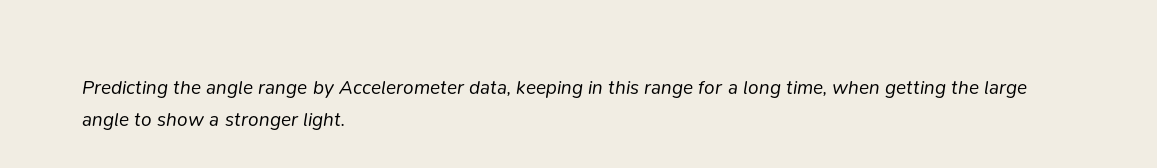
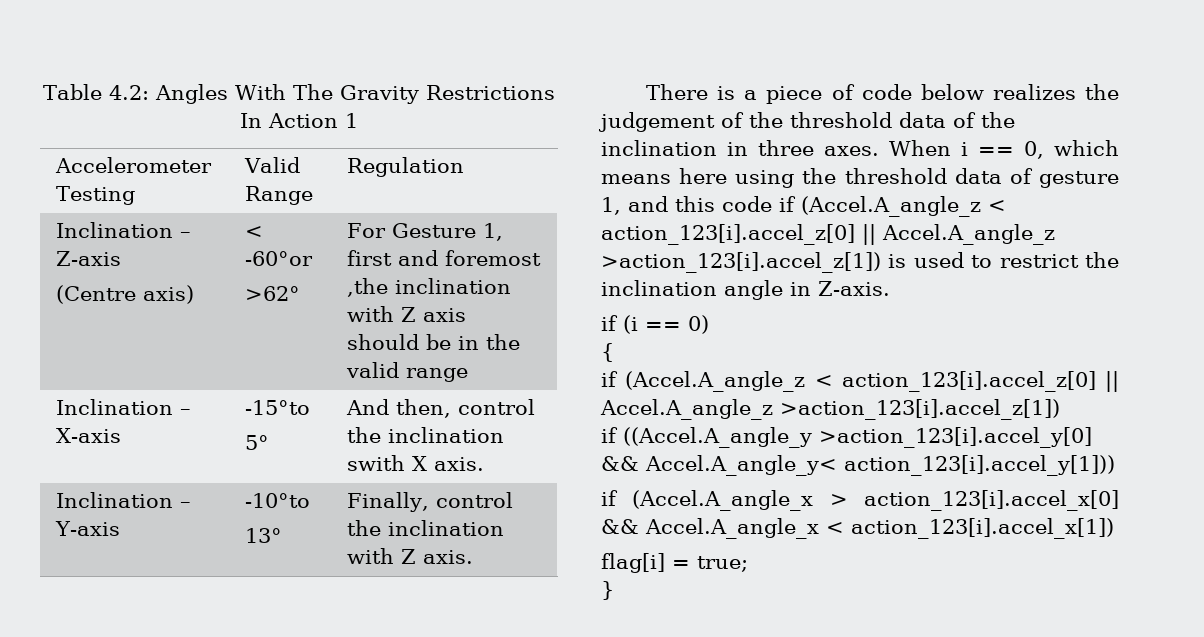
[82,80,1028,99] [82,112,345,130] Predicting the angle range by Accelerometer data, keeping in this range for a long time, when getting the large angle to show a stronger light. -> [43,84,555,104] [240,113,358,128] [54,157,212,173] [55,186,135,205] [243,157,300,173] [244,186,313,205] [346,157,464,177] [55,222,191,238] [55,251,121,266] [55,285,194,304] [244,226,263,238] [244,251,313,266] [244,286,300,301] [346,223,503,241] [346,250,541,266] [346,278,511,297] [346,306,466,322] [346,334,520,350] [345,362,468,382] [55,399,191,415] [55,428,121,443] [244,400,310,415] [244,435,269,450] [345,399,535,418] [346,427,504,443] [346,455,484,471] [55,492,191,508] [54,521,120,536] [244,493,310,508] [244,528,282,543] [346,492,513,512] [346,520,504,536] [346,548,473,564] [646,84,1119,104] [598,112,1015,132] [601,140,1119,159] [601,168,1119,188] [601,196,1006,217] [601,224,1055,245] [601,252,1119,273] [601,280,890,300] [601,315,709,334] [601,343,614,362] [601,371,1119,392] [600,399,1060,420] [601,427,1092,448] [601,455,1115,476] [601,490,1119,511] [601,518,1114,539] [601,553,748,573] [601,581,614,600] Table 4.2: Angles With The Gravity Restrictions In Action 1 // Accelerometer Testing | Valid Range | Regulation // Inclination – Z-axis // (Centre axis) | < -60°or // >62° | For Gesture 1, first and foremost ,the inclination with Z axis should be in the valid range // Inclination – X-axis | -15°to // 5° | And then, control the inclination swith X axis. // Inclination – Y-axis | -10°to // 13° | Finally, control the inclination with Z axis. // There is a piece of code below realizes the judgement of the threshold data of the inclination in three axes. When i == 0, which means here using the threshold data of gesture 1, and this code if (Accel.A_angle_z < action_123[i].accel_z[0] || Accel.A_angle_z >action_123[i].accel_z[1]) is used to restrict the inclination angle in Z-axis. // if (i == 0) // { // if (Accel.A_angle_z < action_123[i].accel_z[0] || Accel.A_angle_z >action_123[i].accel_z[1]) // if ((Accel.A_angle_y >action_123[i].accel_y[0] && Accel.A_angle_y< action_123[i].accel_y[1])) // if (Accel.A_angle_x > action_123[i].accel_x[0] && Accel.A_angle_x < action_123[i].accel_x[1]) // flag[i] = true; // }

